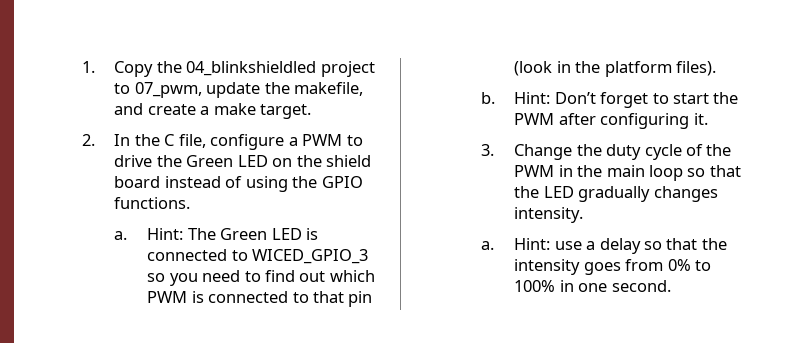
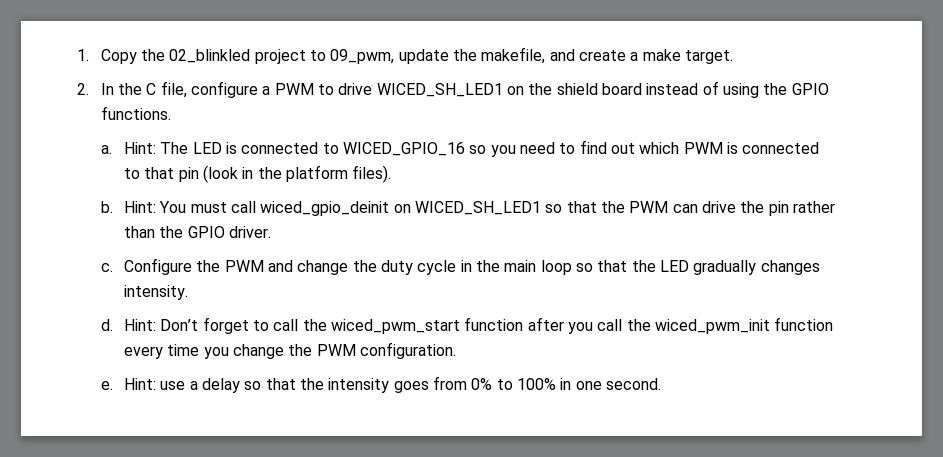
[186,61,317,76] 04_blinkshieldled -> [169,49,251,63] 02_blinkled
[134,82,202,98] 07_pwm, -> [330,49,395,64] 09_pwm,
[156,155,268,167] the Green LED -> [376,83,503,97] WICED_SH_LED1
[220,228,268,240] Green -> (189, 148) none
[252,249,369,264] WICED_GPIO_3 -> [343,142,466,156] WICED_GPIO_16
[554,92,739,108] [514,113,708,129] [481,144,732,160] [514,165,555,177] Don’t forget to start the PWM after configuring it. // 3. Change the duty cycle of the PWM -> [159,201,835,216] [124,226,272,238] [100,258,457,275] You must call wiced_gpio_deinit on WICED_SH_LED1 so that the PWM can drive the pin rather than the GPIO driver. // c. Configure the PWM and change the duty cycle
[481,241,495,250] a. -> [100,317,834,334] [124,342,457,359] [100,381,113,390] d. Hint: Don’t forget to call the wiced_pwm_start function after you call the wiced_pwm_init function every time you change the PWM configuration. // e.

